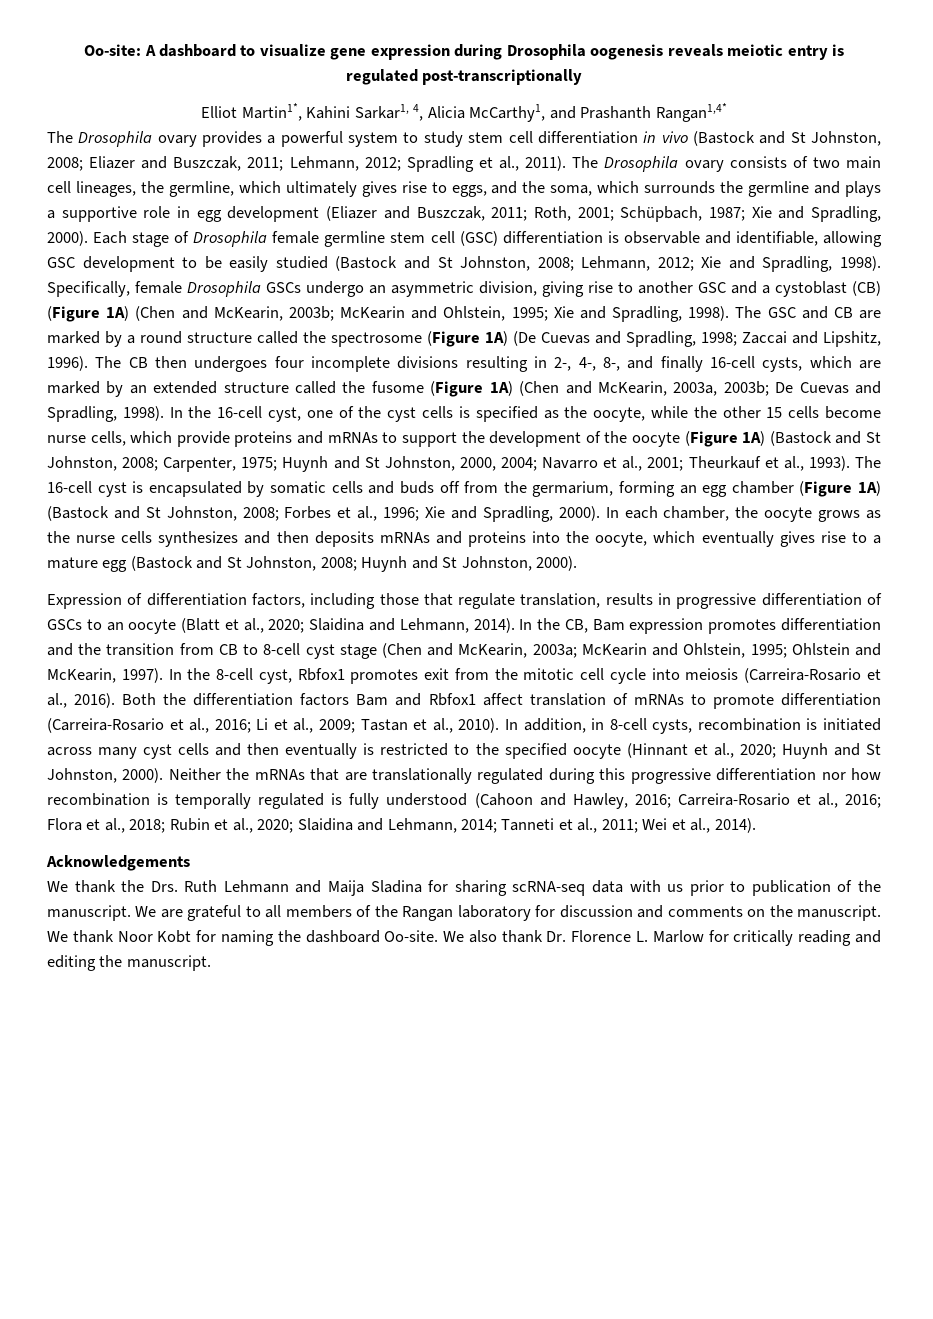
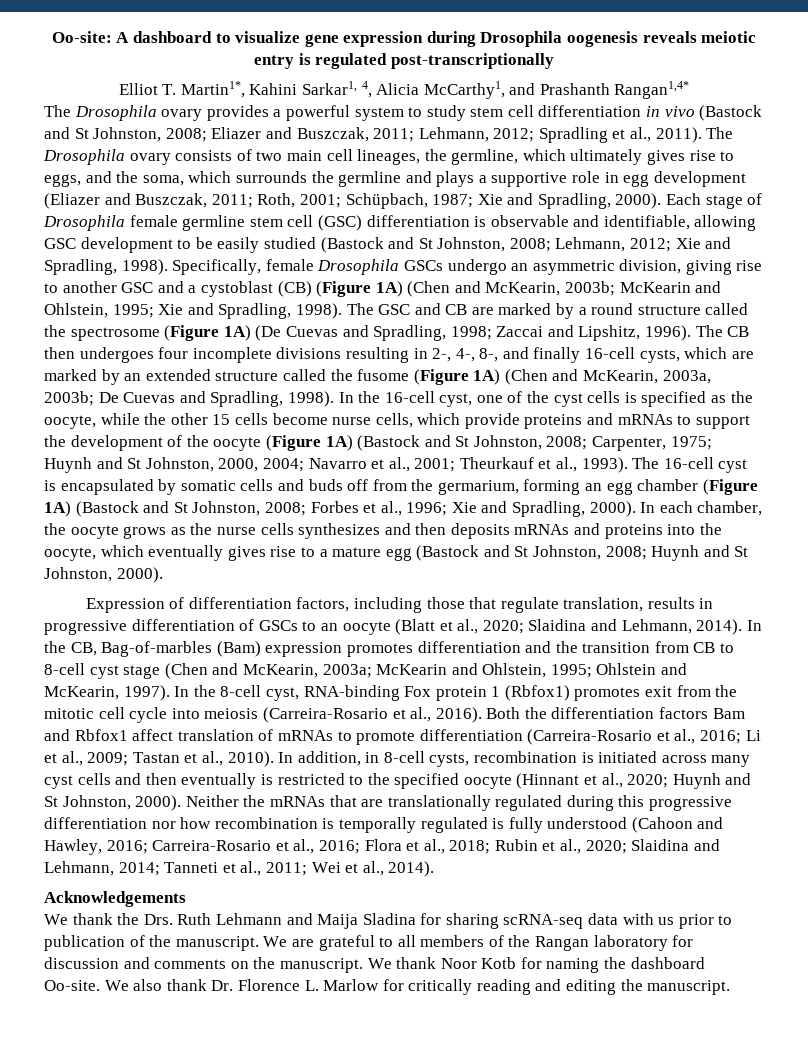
(238, 112) none -> [162,84,177,95] T.
[592,619,625,631] Bam -> [101,641,261,657] Bag-of-marbles (Bam)
[297,668,345,681] Rbfox1 -> [303,685,570,701] RNA-binding Fox protein 1 (Rbfox1)
[157,930,192,943] Kobt -> [481,957,517,969] Kotb

